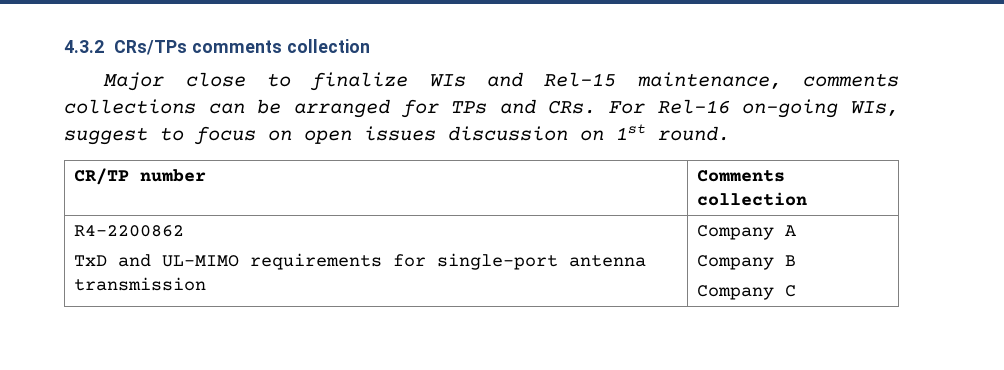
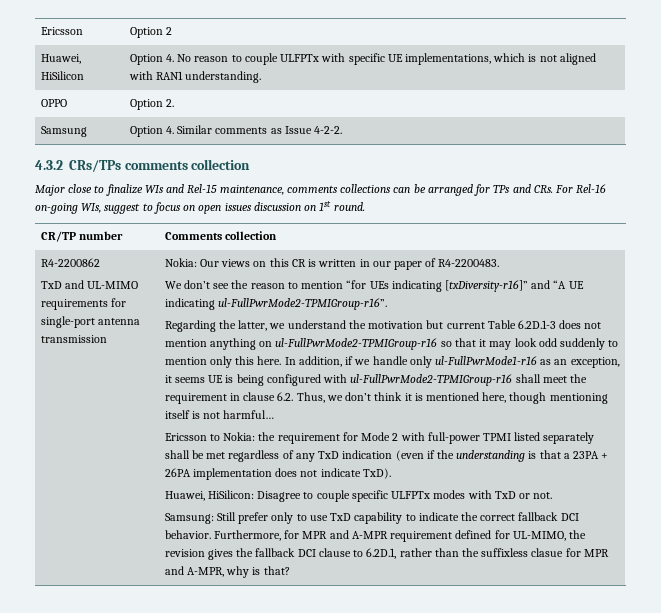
(64, 46) none -> [40,27,83,35] [129,27,172,38] [40,54,81,64] [40,71,84,80] [129,53,596,65] [128,71,262,83] [40,99,67,107] [129,99,174,110] [40,126,87,137] [129,125,343,137] Ericsson | Option 2 // Huawei, HiSilicon | Option 4. No reason to couple ULFPTx with specific UE implementations, which is not aligned with RAN1 understanding. // OPPO | Option 2. // Samsung | Option 4. Similar comments as Issue 4-2-2. //
[696,225,796,240] [696,255,796,270] [696,285,796,300] Company A // Company B // Company C -> [164,258,500,270] [164,280,584,292] [164,298,387,310] [164,320,602,332] [164,338,619,350] [164,356,620,368] [164,374,587,386] [164,392,608,404] [164,410,275,419] [164,432,595,444] [164,450,609,462] [164,468,391,480] [164,490,553,502] [164,512,579,524] [164,530,586,542] [164,548,609,560] [164,566,290,578] Nokia: Our views on this CR is written in our paper of R4-2200483. // We don’t see the reason to mention “for UEs indicating [txDiversity-r16]” and “A UE indicating ul-FullPwrMode2-TPMIGroup-r16”. // Regarding the latter, we understand the motivation but current Table 6.2D.1-3 does not mention anything on ul-FullPwrMode2-TPMIGroup-r16 so that it may look odd suddenly to mention only this here. In addition, if we handle only ul-FullPwrMode1-r16 as an exception, it seems UE is being configured with ul-FullPwrMode2-TPMIGroup-r16 shall meet the requirement in clause 6.2. Thus, we don’t think it is mentioned here, though mentioning itself is not harmful… // Ericsson to Nokia: the requirement for Mode 2 with full-power TPMI listed separately shall be met regardless of any TxD indication (even if the understanding is that a 23PA + 26PA implementation does not indicate TxD). // Huawei, HiSilicon: Disagree to couple specific ULFPTx modes with TxD or not. // Samsung: Still prefer only to use TxD capability to indicate the correct fallback DCI behavior. Furthermore, for MPR and A-MPR requirement defined for UL-MIMO, the revision gives the fallback DCI clause to 6.2D.1, rather than the suffixless clasue for MPR and A-MPR, why is that?

